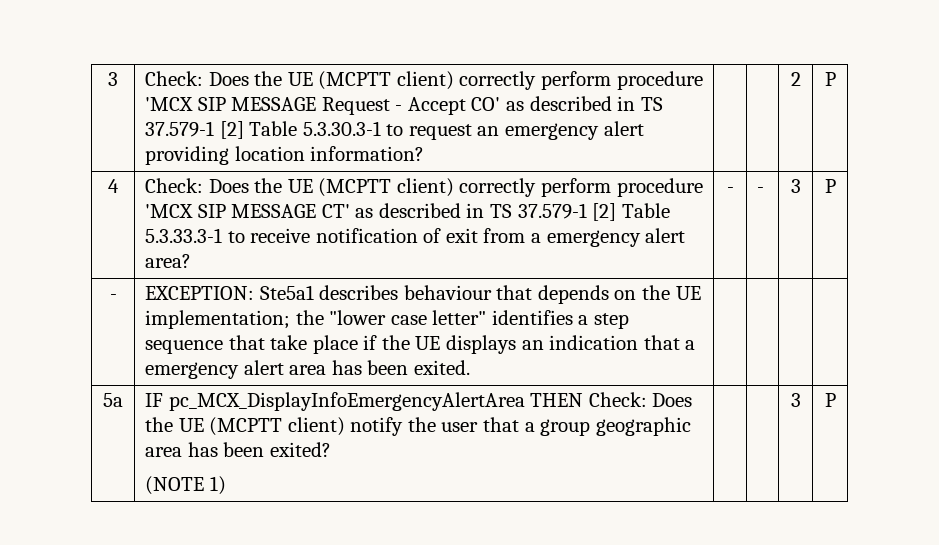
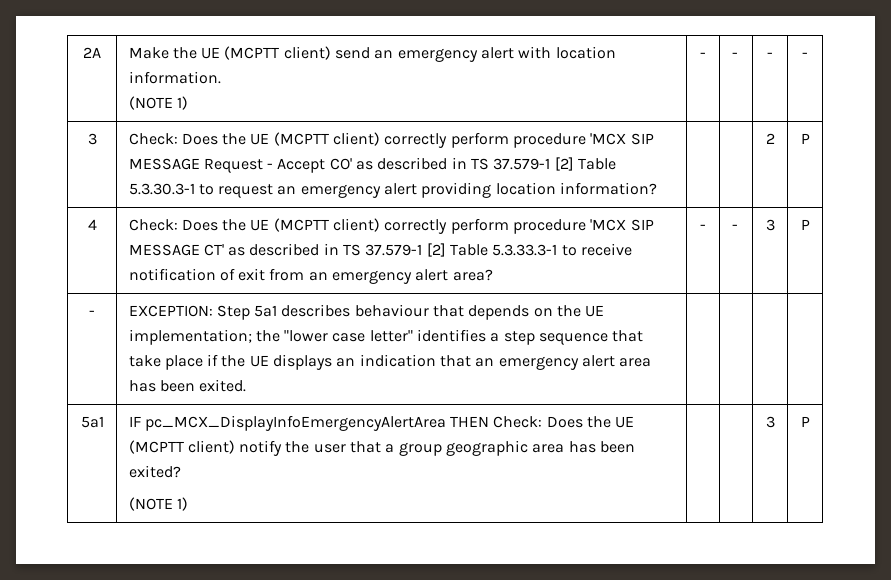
(108, 79) none -> [83,47,101,58] [128,46,616,62] [128,71,221,84] [128,96,188,110] [700,52,706,58] [731,52,738,58] [767,52,773,58] [802,52,808,58] 2A | Make the UE (MCPTT client) send an emergency alert with location information. // (NOTE 1) | - | - | - | - //
[531,233,542,243] a -> [308,272,328,281] an
[259,285,314,300] Ste5a1 -> [216,305,278,320] Step 5a1
[685,340,696,350] a -> [475,358,495,367] an
[103,393,123,407] 5a -> [80,416,104,428] 5a1

